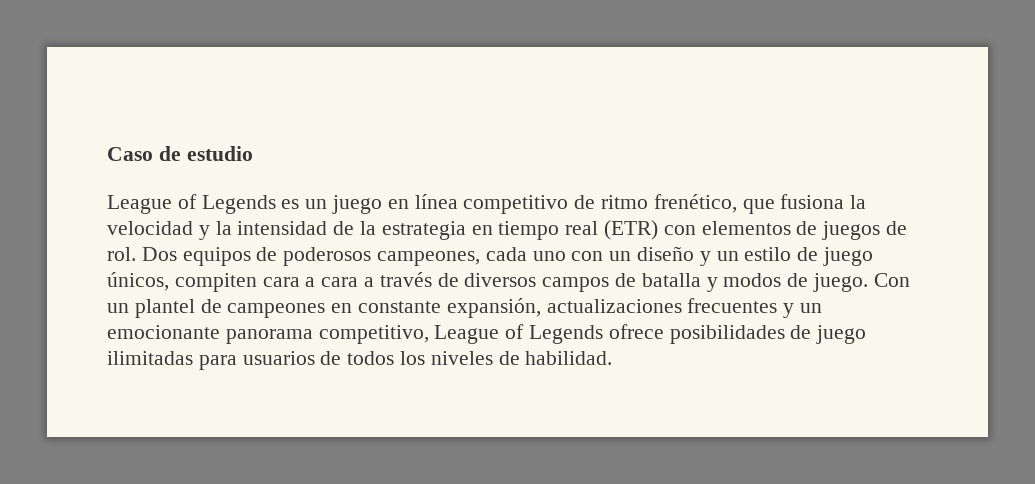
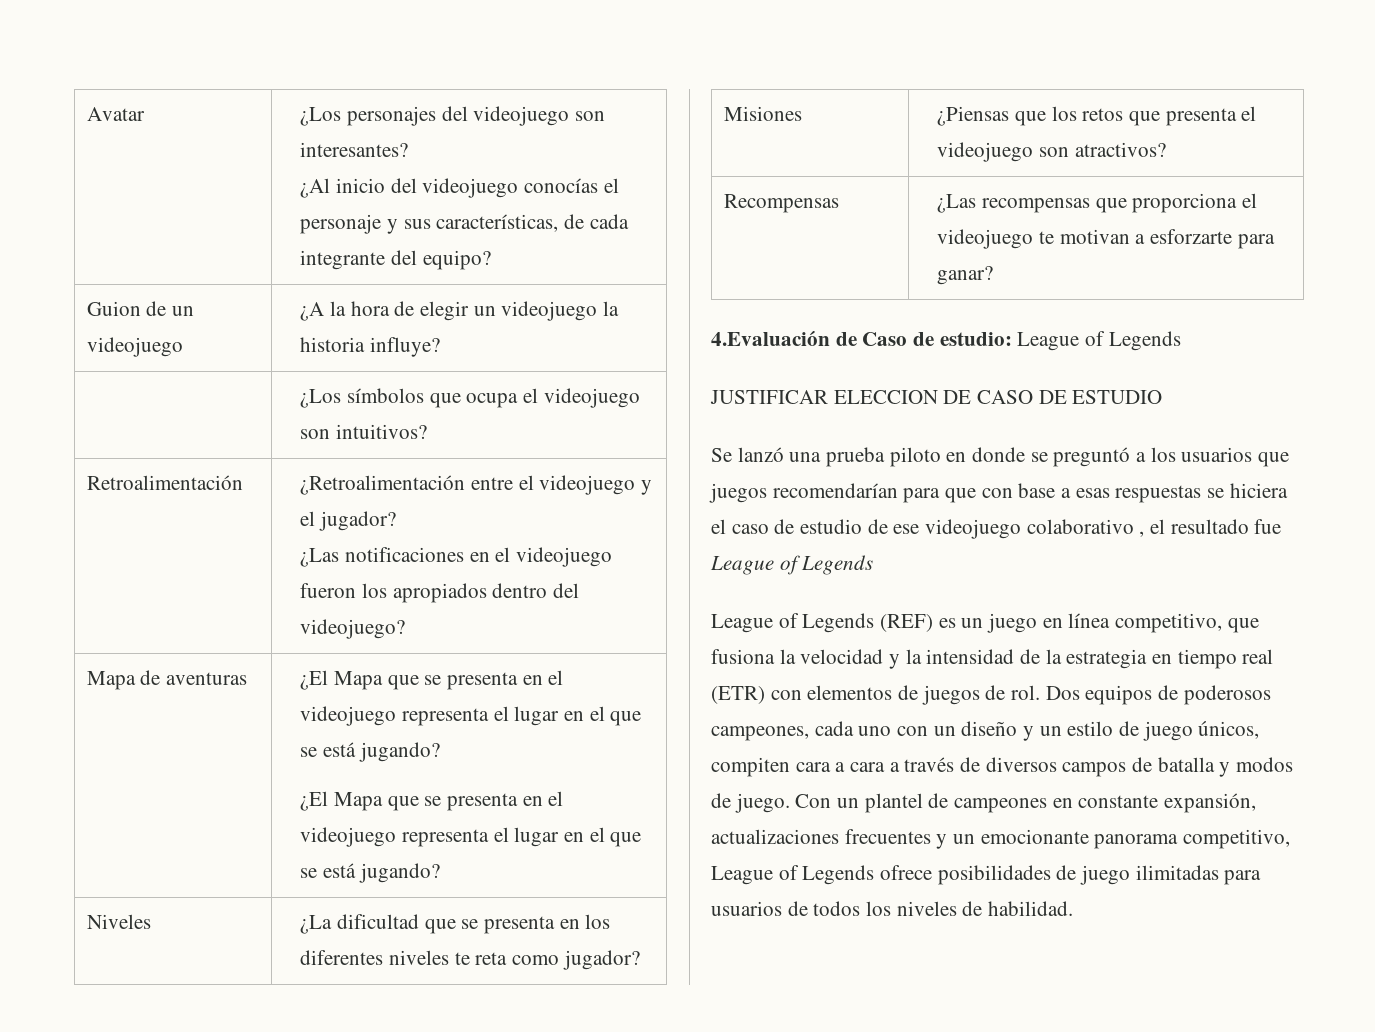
[107,146,253,161] [107,194,276,214] Caso de estudio // League of Legends -> [86,107,145,121] [300,106,605,126] [300,142,409,157] [300,178,619,198] [300,214,629,234] [300,250,491,270] [86,301,194,316] [86,337,183,357] [300,301,619,321] [300,337,440,357] [300,388,640,408] [300,424,427,439] [86,475,243,490] [300,475,652,495] [300,511,396,531] [300,547,612,567] [300,583,579,603] [300,619,406,639] [86,670,247,690] [300,670,564,690] [300,706,642,726] [300,742,440,762] [300,791,564,811] [300,827,642,847] [300,863,440,883] [86,914,151,929] [300,914,611,934] [300,950,640,970] [723,106,802,121] [937,106,1257,126] [937,142,1166,162] [723,194,839,213] [937,193,1257,213] [937,229,1275,249] [937,266,994,285] [711,330,1181,351] [710,390,1163,404] [711,447,1290,467] [709,483,1288,503] [711,519,1282,539] [710,555,874,575] [711,613,934,633] Avatar | ¿Los personajes del videojuego son interesantes? // ¿Al inicio del videojuego conocías el personaje y sus características, de cada integrante del equipo? // Guion de un videojuego | ¿A la hora de elegir un videojuego la historia influye? // | ¿Los símbolos que ocupa el videojuego son intuitivos? // Retroalimentación | ¿Retroalimentación entre el videojuego y el jugador? // ¿Las notificaciones en el videojuego fueron los apropiados dentro del videojuego? // Mapa de aventuras | ¿El Mapa que se presenta en el videojuego representa el lugar en el que se está jugando? // ¿El Mapa que se presenta en el videojuego representa el lugar en el que se está jugando? // Niveles | ¿La dificultad que se presenta en los diferentes niveles te reta como jugador? // Misiones | ¿Piensas que los retos que presenta el videojuego son atractivos? // Recompensas | ¿Las recompensas que proporciona el videojuego te motivan a esforzarte para ganar? // 4.Evaluación de Caso de estudio: League of Legends // JUSTIFICAR ELECCION DE CASO DE ESTUDIO // Se lanzó una prueba piloto en donde se preguntó a los usuarios que juegos recomendarían para que con base a esas respuestas se hiciera el caso de estudio de ese videojuego colaborativo , el resultado fue League of Legends // League of Legends (REF)
[463,194,737,214] competitivo de ritmo frenético, -> [1115,613,1223,633] competitivo,

